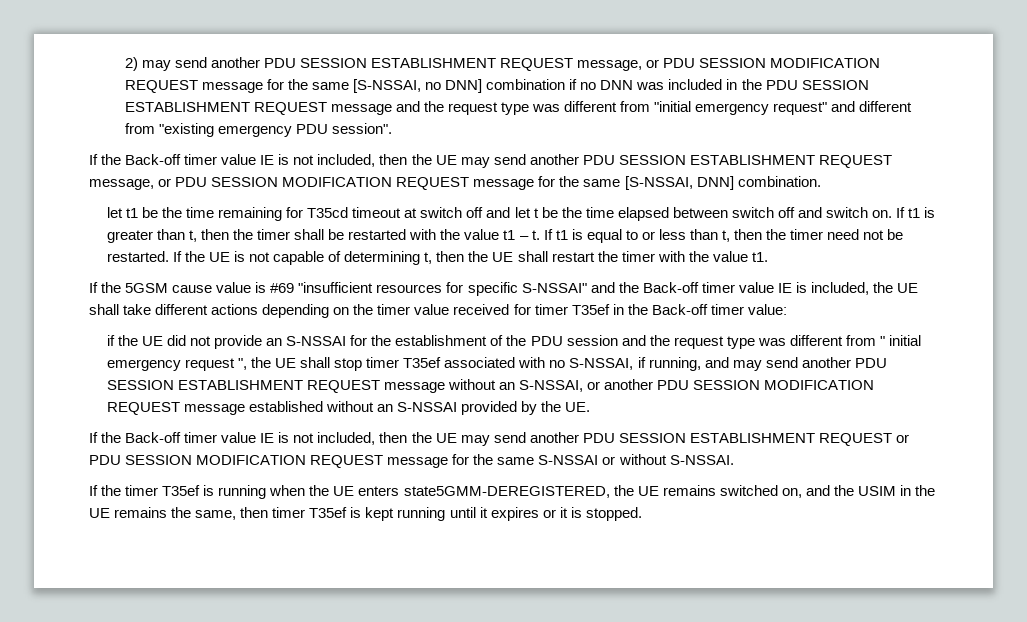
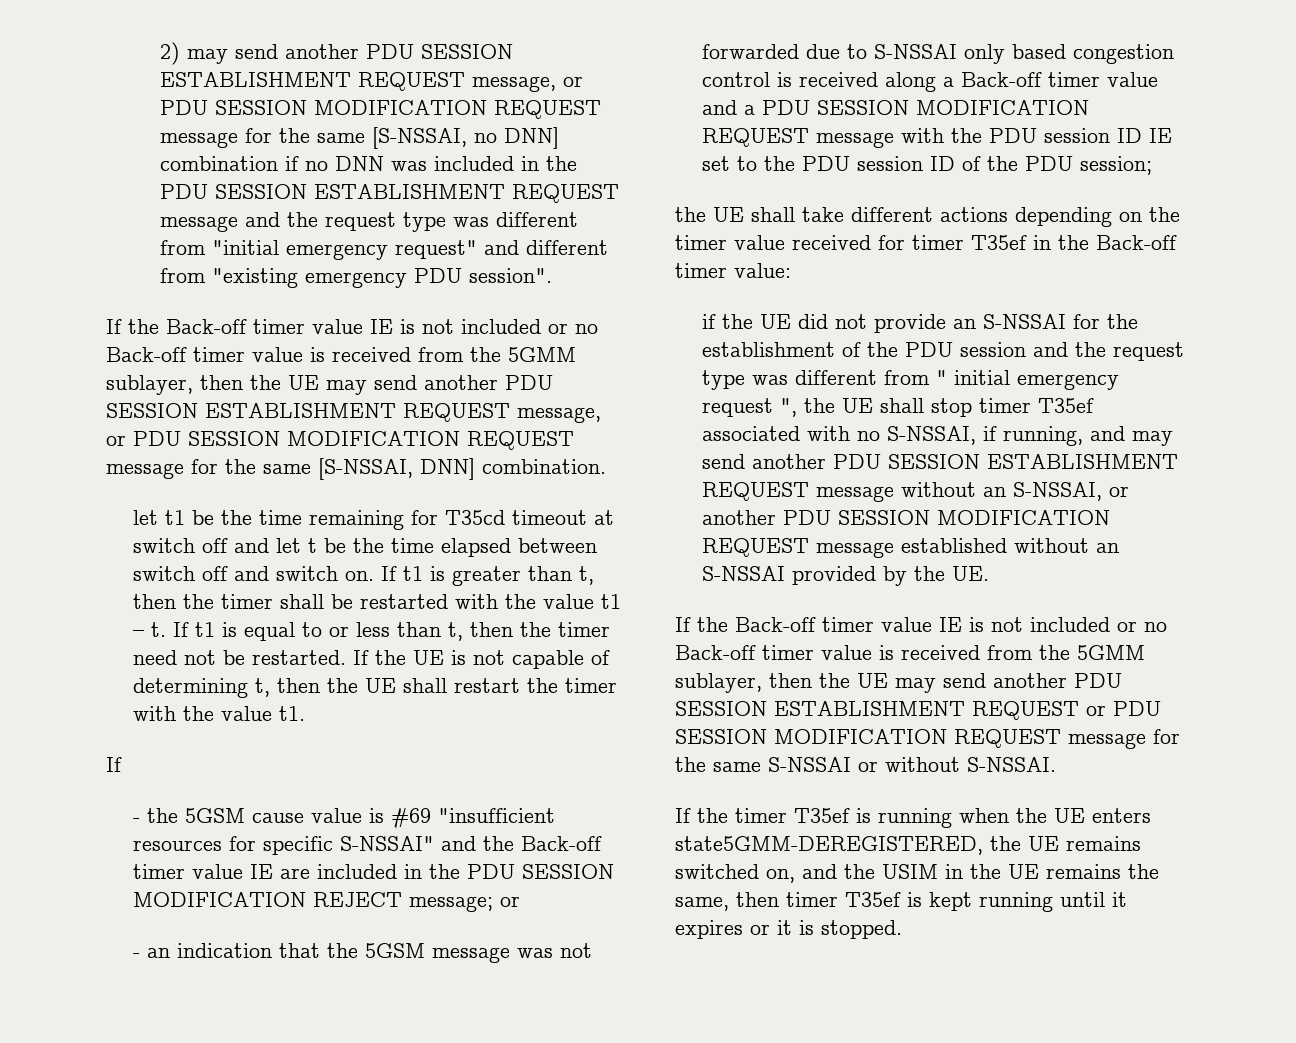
[317,154,376,167] included, -> [461,319,598,334] [106,347,576,362] [106,375,193,395] included or no Back-off timer value is received from the 5GMM sublayer,
(98, 287) none -> [132,818,140,823] // -
[795,282,869,295] is included, -> [279,864,614,879] [132,892,520,912] [132,943,592,963] [701,44,1174,64] [701,72,1158,92] [701,100,1089,115] [701,128,1172,148] [701,156,1152,175] are included in the PDU SESSION MODIFICATION REJECT message; or // - an indication that the 5GSM message was not forwarded due to S-NSSAI only based congestion control is received along a Back-off timer value and a PDU SESSION MODIFICATION REQUEST message with the PDU session ID IE set to the PDU session ID of the PDU session; //
[317,432,376,445] included, -> [1030,617,1167,632] [675,645,1145,660] [675,673,762,693] included or no Back-off timer value is received from the 5GMM sublayer,

